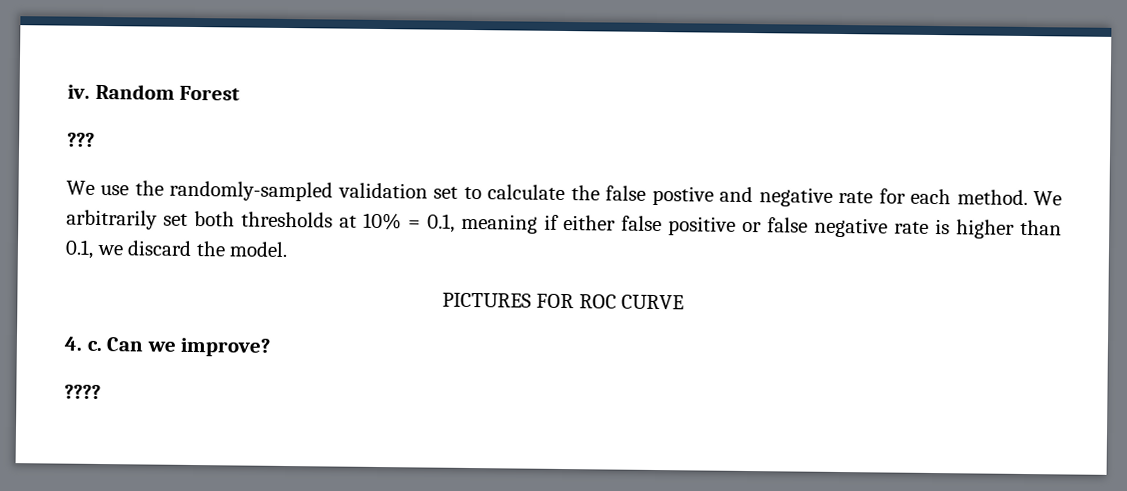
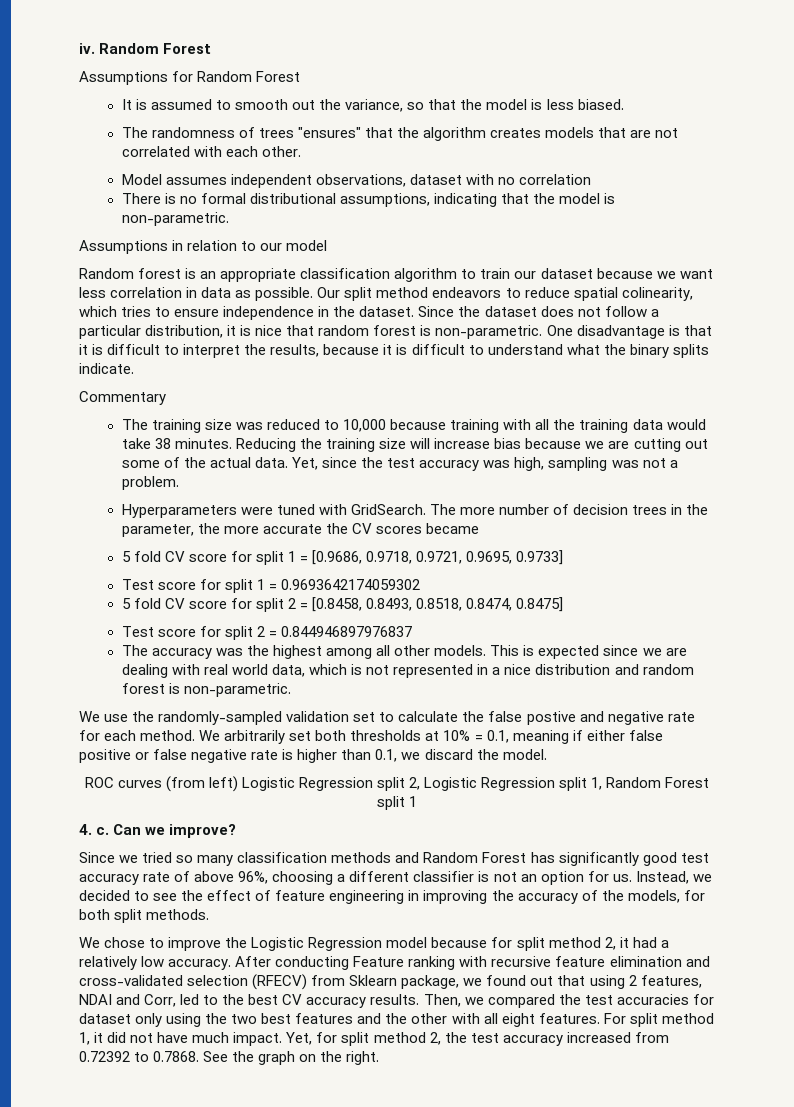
[67,132,95,147] ??? -> [79,71,301,85] [121,99,624,112] [121,127,679,141] [121,146,302,157] [121,174,592,188] [121,193,616,207] [121,212,229,226] [79,240,328,254] [79,268,713,282] [79,287,693,301] [79,306,659,320] [79,325,712,339] [79,344,709,358] [79,363,134,374] [79,391,166,405] [121,419,706,433] [121,438,708,452] [121,457,678,471] [121,476,179,490] [121,504,709,518] [121,523,480,537] [121,550,564,565] [121,579,421,593] [121,597,564,612] [121,626,413,640] [121,645,687,659] [121,664,694,678] [121,683,291,697] Assumptions for Random Forest // It is assumed to smooth out the variance, so that the model is less biased. // The randomness of trees "ensures" that the algorithm creates models that are not correlated with each other. // Model assumes independent observations, dataset with no correlation // There is no formal distributional assumptions, indicating that the model is non-parametric. // Assumptions in relation to our model // Random forest is an appropriate classification algorithm to train our dataset because we want less correlation in data as possible. Our split method endeavors to reduce spatial colinearity, which tries to ensure independence in the dataset. Since the dataset does not follow a particular distribution, it is nice that random forest is non-parametric. One disadvantage is that it is difficult to interpret the results, because it is difficult to understand what the binary splits indicate. // Commentary // The training size was reduced to 10,000 because training with all the training data would take 38 minutes. Reducing the training size will increase bias because we are cutting out some of the actual data. Yet, since the test accuracy was high, sampling was not a problem. // Hyperparameters were tuned with GridSearch. The more number of decision trees in the parameter, the more accurate the CV scores became // 5 fold CV score for split 1 = [0.9686, 0.9718, 0.9721, 0.9695, 0.9733] // Test score for split 1 = 0.9693642174059302 // 5 fold CV score for split 2 = [0.8458, 0.8493, 0.8518, 0.8474, 0.8475] // Test score for split 2 = 0.844946897976837 // The accuracy was the highest among all other models. This is expected since we are dealing with real world data, which is not represented in a nice distribution and random forest is non-parametric.
[441,292,685,310] PICTURES FOR ROC CURVE -> [84,776,710,792] [376,796,418,810] ROC curves (from left) Logistic Regression split 2, Logistic Regression split 1, Random Forest split 1
[64,384,101,399] ???? -> [79,852,709,866] [79,871,712,885] [79,890,705,904] [79,909,210,923] [79,937,669,951] [79,956,710,970] [79,974,702,990] [79,994,714,1008] [79,1013,714,1027] [79,1032,669,1046] [79,1051,380,1065] Since we tried so many classification methods and Random Forest has significantly good test accuracy rate of above 96%, choosing a different classifier is not an option for us. Instead, we decided to see the effect of feature engineering in improving the accuracy of the models, for both split methods. // We chose to improve the Logistic Regression model because for split method 2, it had a relatively low accuracy. After conducting Feature ranking with recursive feature elimination and cross-validated selection (RFECV) from Sklearn package, we found out that using 2 features, NDAI and Corr, led to the best CV accuracy results. Then, we compared the test accuracies for dataset only using the two best features and the other with all eight features. For split method 1, it did not have much impact. Yet, for split method 2, the test accuracy increased from 0.72392 to 0.7868. See the graph on the right.

